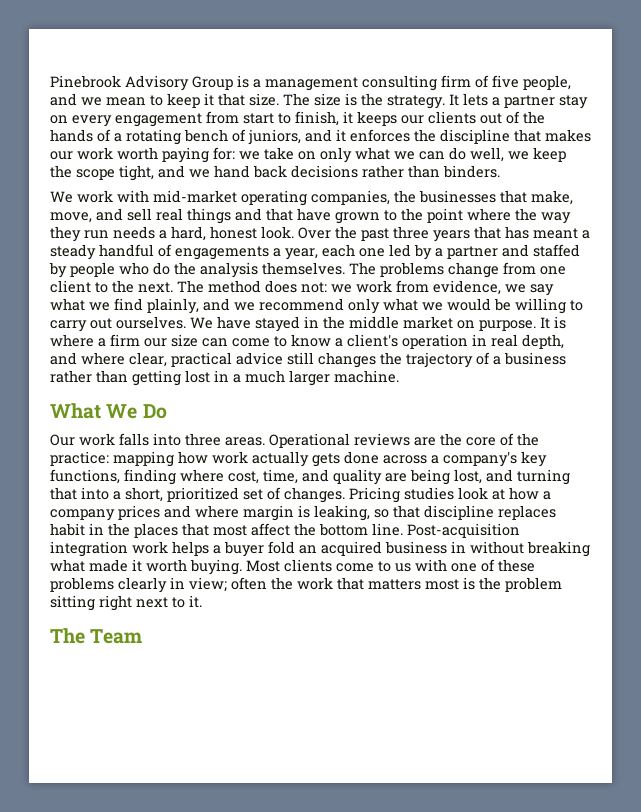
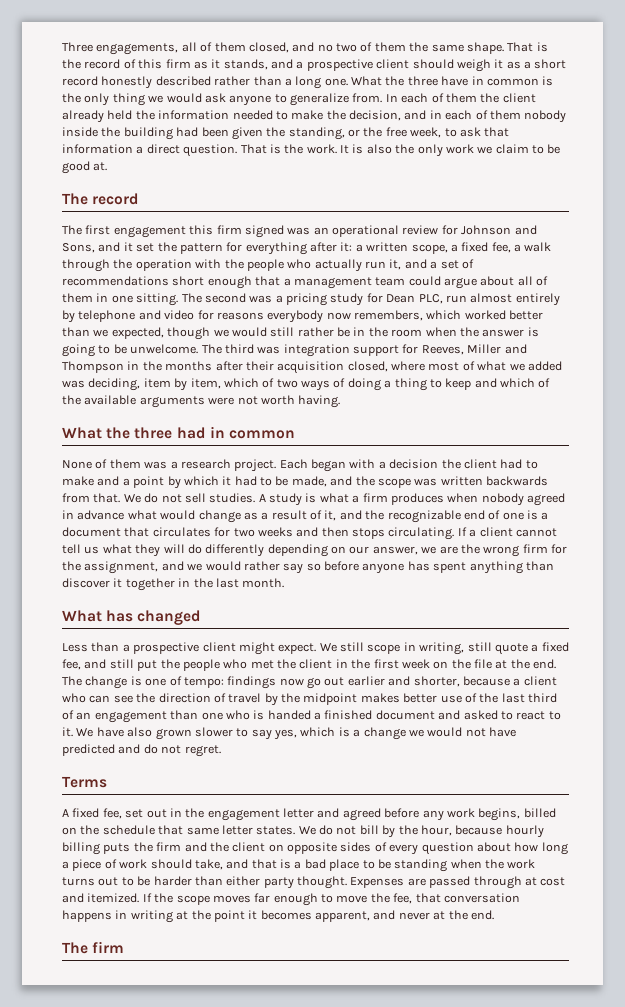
[50,75,571,91] [50,93,588,109] [50,111,545,127] [50,129,591,145] [50,147,566,163] [50,165,500,181] [50,190,573,206] [50,208,571,224] [50,226,590,242] [50,244,580,260] [49,262,566,278] [50,280,554,296] [50,298,583,314] [50,316,566,332] [50,334,564,349] [50,352,566,368] [50,370,399,386] [50,403,167,419] [50,433,539,448] [50,451,547,467] [50,469,570,485] [50,487,551,503] [50,505,556,521] [50,523,520,538] [50,541,590,557] [50,559,535,575] [50,577,562,593] [50,595,202,611] [50,628,143,644] Pinebrook Advisory Group is a management consulting firm of five people, and we mean to keep it that size. The size is the strategy. It lets a partner stay on every engagement from start to finish, it keeps our clients out of the hands of a rotating bench of juniors, and it enforces the discipline that makes our work worth paying for: we take on only what we can do well, we keep the scope tight, and we hand back decisions rather than binders. // We work with mid-market operating companies, the businesses that make, move, and sell real things and that have grown to the point where the way they run needs a hard, honest look. Over the past three years that has meant a steady handful of engagements a year, each one led by a partner and staffed by people who do the analysis themselves. The problems change from one client to the next. The method does not: we work from evidence, we say what we find plainly, and we recommend only what we would be willing to carry out ourselves. We have stayed in the middle market on purpose. It is where a firm our size can come to know a client's operation in real depth, and where clear, practical advice still changes the trajectory of a business rather than getting lost in a much larger machine. // What We Do // Our work falls into three areas. Operational reviews are the core of the practice: mapping how work actually gets done across a company's key functions, finding where cost, time, and quality are being lost, and turning that into a short, prioritized set of changes. Pricing studies look at how a company prices and where margin is leaking, so that discipline replaces habit in the places that most affect the bottom line. Post-acquisition integration work helps a buyer fold an acquired business in without breaking what made it worth buying. Most clients come to us with one of these problems clearly in view; often the work that matters most is the problem sitting right next to it. // The Team -> [62,42,548,55] [62,59,567,72] [62,76,554,89] [62,93,536,106] [62,110,567,123] [62,127,510,140] [62,144,561,157] [62,161,108,174] [62,193,140,205] [62,225,537,238] [62,242,552,255] [62,259,474,272] [62,276,549,289] [62,293,560,306] [62,310,544,323] [62,327,539,340] [62,344,527,357] [62,361,562,374] [62,378,551,391] [62,395,341,408] [62,426,295,439] [62,459,538,472] [62,476,548,489] [62,493,565,506] [62,510,549,523] [62,527,557,540] [62,544,567,557] [62,561,554,574] [62,578,285,591] [62,610,202,625] [62,642,569,655] [62,659,557,671] [62,676,557,689] [62,693,557,706] [62,710,561,723] [62,727,516,740] [62,744,221,757] [62,776,107,788] [62,808,556,821] [62,825,544,838] [62,842,568,855] [62,859,536,872] [62,876,566,889] [62,893,520,906] [62,910,494,923] [62,941,125,954] Three engagements, all of them closed, and no two of them the same shape. That is the record of this firm as it stands, and a prospective client should weigh it as a short record honestly described rather than a long one. What the three have in common is the only thing we would ask anyone to generalize from. In each of them the client already held the information needed to make the decision, and in each of them nobody inside the building had been given the standing, or the free week, to ask that information a direct question. That is the work. It is also the only work we claim to be good at. // The record // The first engagement this firm signed was an operational review for Johnson and Sons, and it set the pattern for everything after it: a written scope, a fixed fee, a walk through the operation with the people who actually run it, and a set of recommendations short enough that a management team could argue about all of them in one sitting. The second was a pricing study for Dean PLC, run almost entirely by telephone and video for reasons everybody now remembers, which worked better than we expected, though we would still rather be in the room when the answer is going to be unwelcome. The third was integration support for Reeves, Miller and Thompson in the months after their acquisition closed, where most of what we added was deciding, item by item, which of two ways of doing a thing to keep and which of the available arguments were not worth having. // What the three had in common // None of them was a research project. Each began with a decision the client had to make and a point by which it had to be made, and the scope was written backwards from that. We do not sell studies. A study is what a firm produces when nobody agreed in advance what would change as a result of it, and the recognizable end of one is a document that circulates for two weeks and then stops circulating. If a client cannot tell us what they will do differently depending on our answer, we are the wrong firm for the assignment, and we would rather say so before anyone has spent anything than discover it together in the last month. // What has changed // Less than a prospective client might expect. We still scope in writing, still quote a fixed fee, and still put the people who met the client in the first week on the file at the end. The change is one of tempo: findings now go out earlier and shorter, because a client who can see the direction of travel by the midpoint makes better use of the last third of an engagement than one who is handed a finished document and asked to react to it. We have also grown slower to say yes, which is a change we would not have predicted and do not regret. // Terms // A fixed fee, set out in the engagement letter and agreed before any work begins, billed on the schedule that same letter states. We do not bill by the hour, because hourly billing puts the firm and the client on opposite sides of every question about how long a piece of work should take, and that is a bad place to be standing when the work turns out to be harder than either party thought. Expenses are passed through at cost and itemized. If the scope moves far enough to move the fee, that conversation happens in writing at the point it becomes apparent, and never at the end. // The firm

